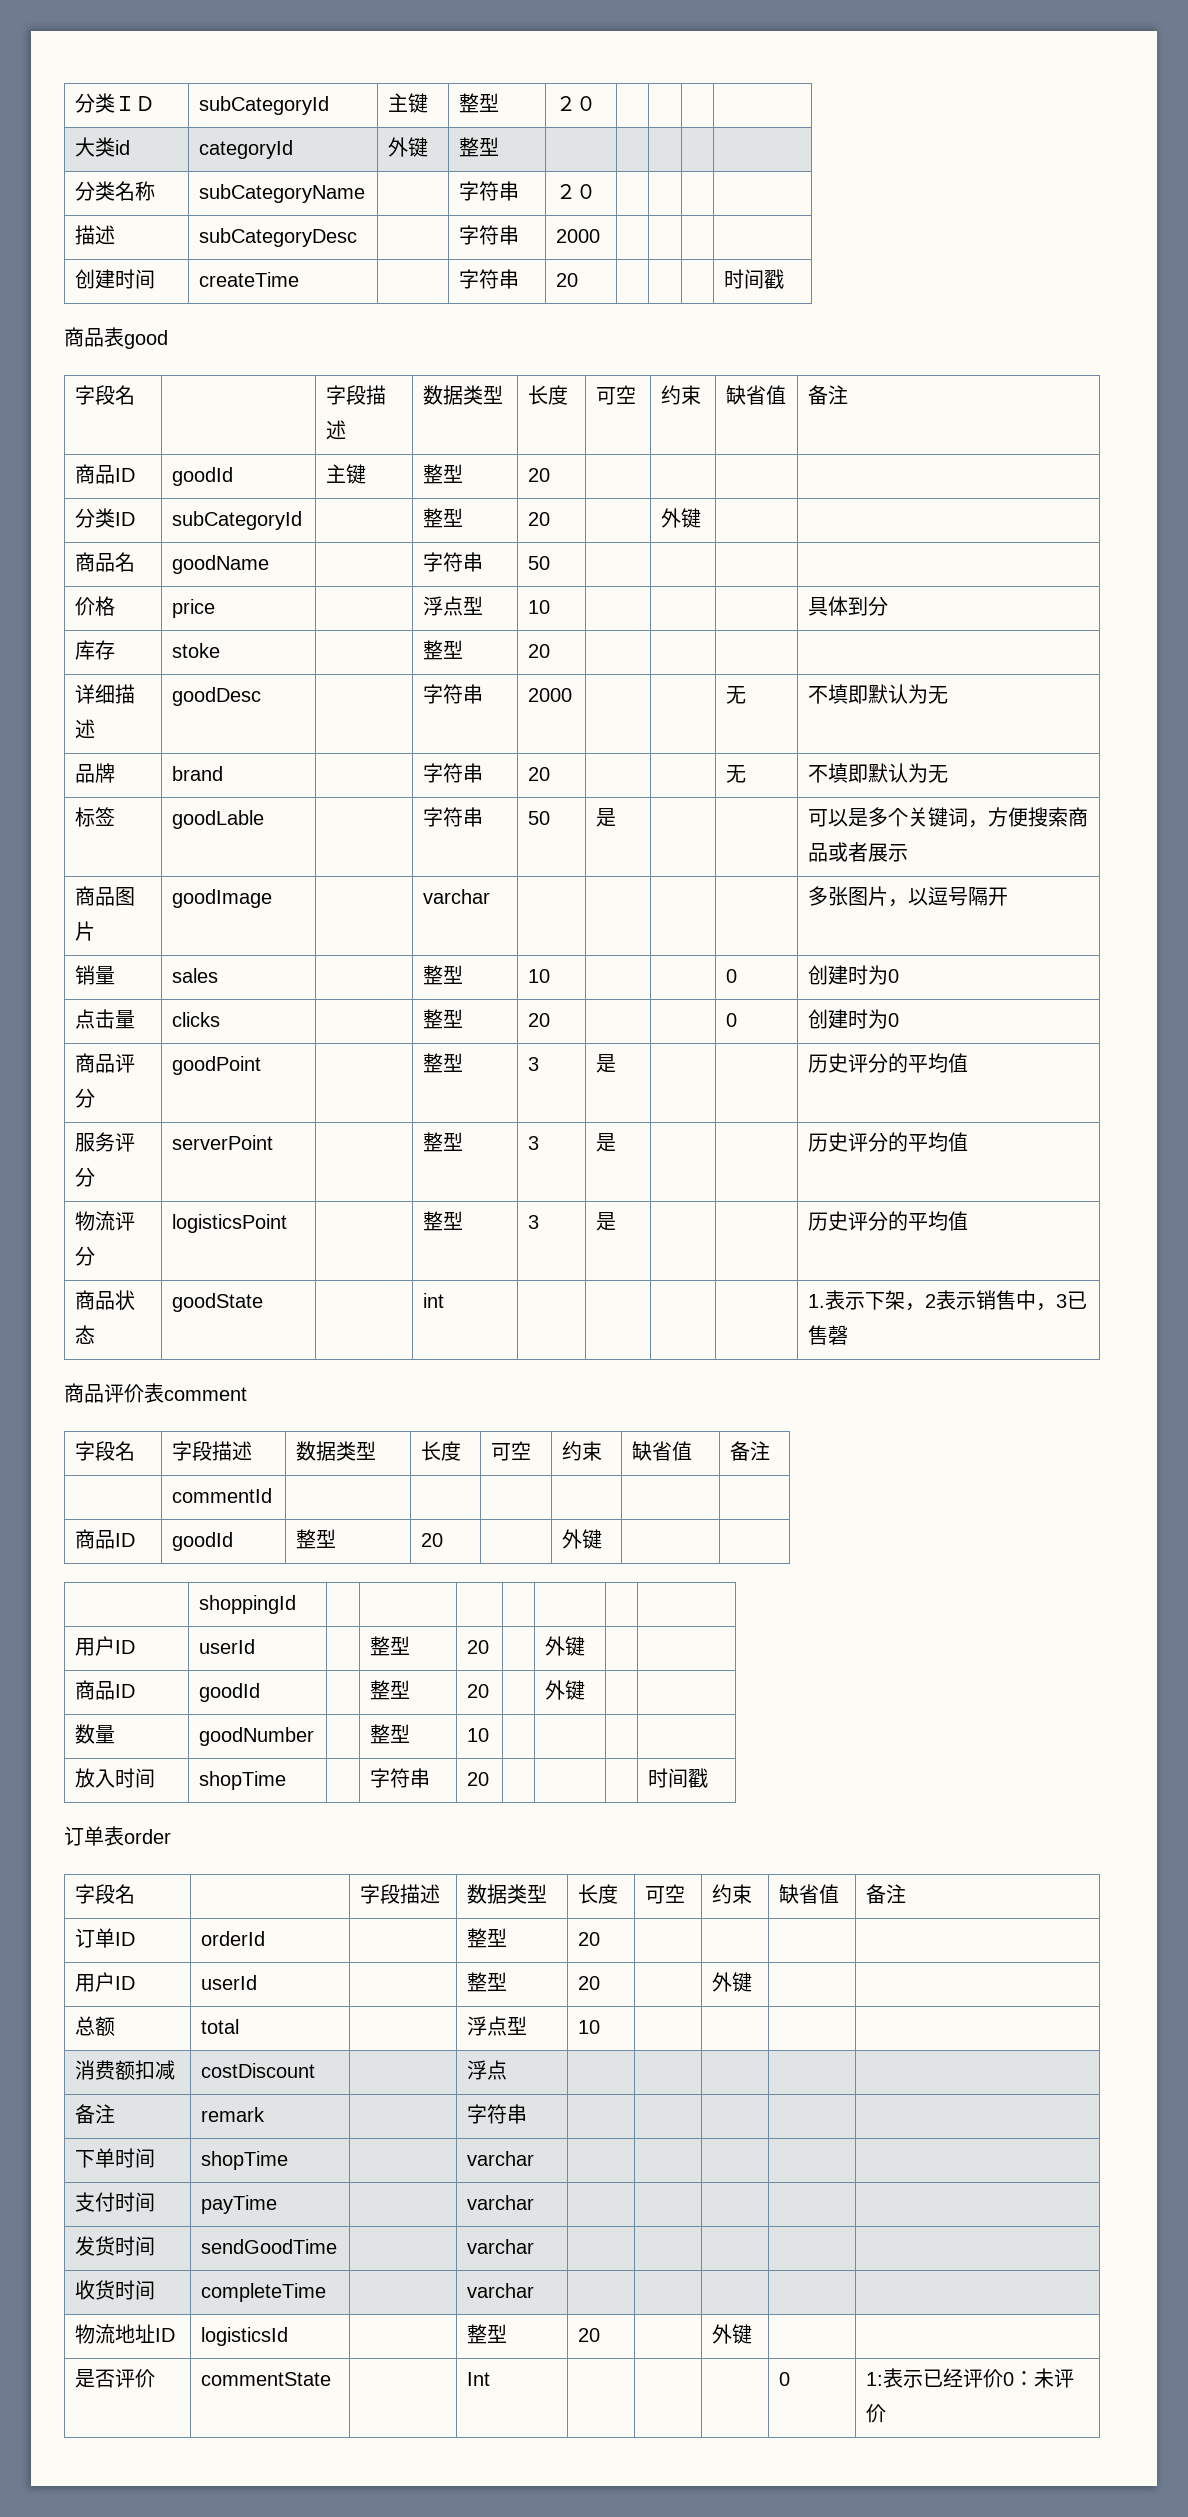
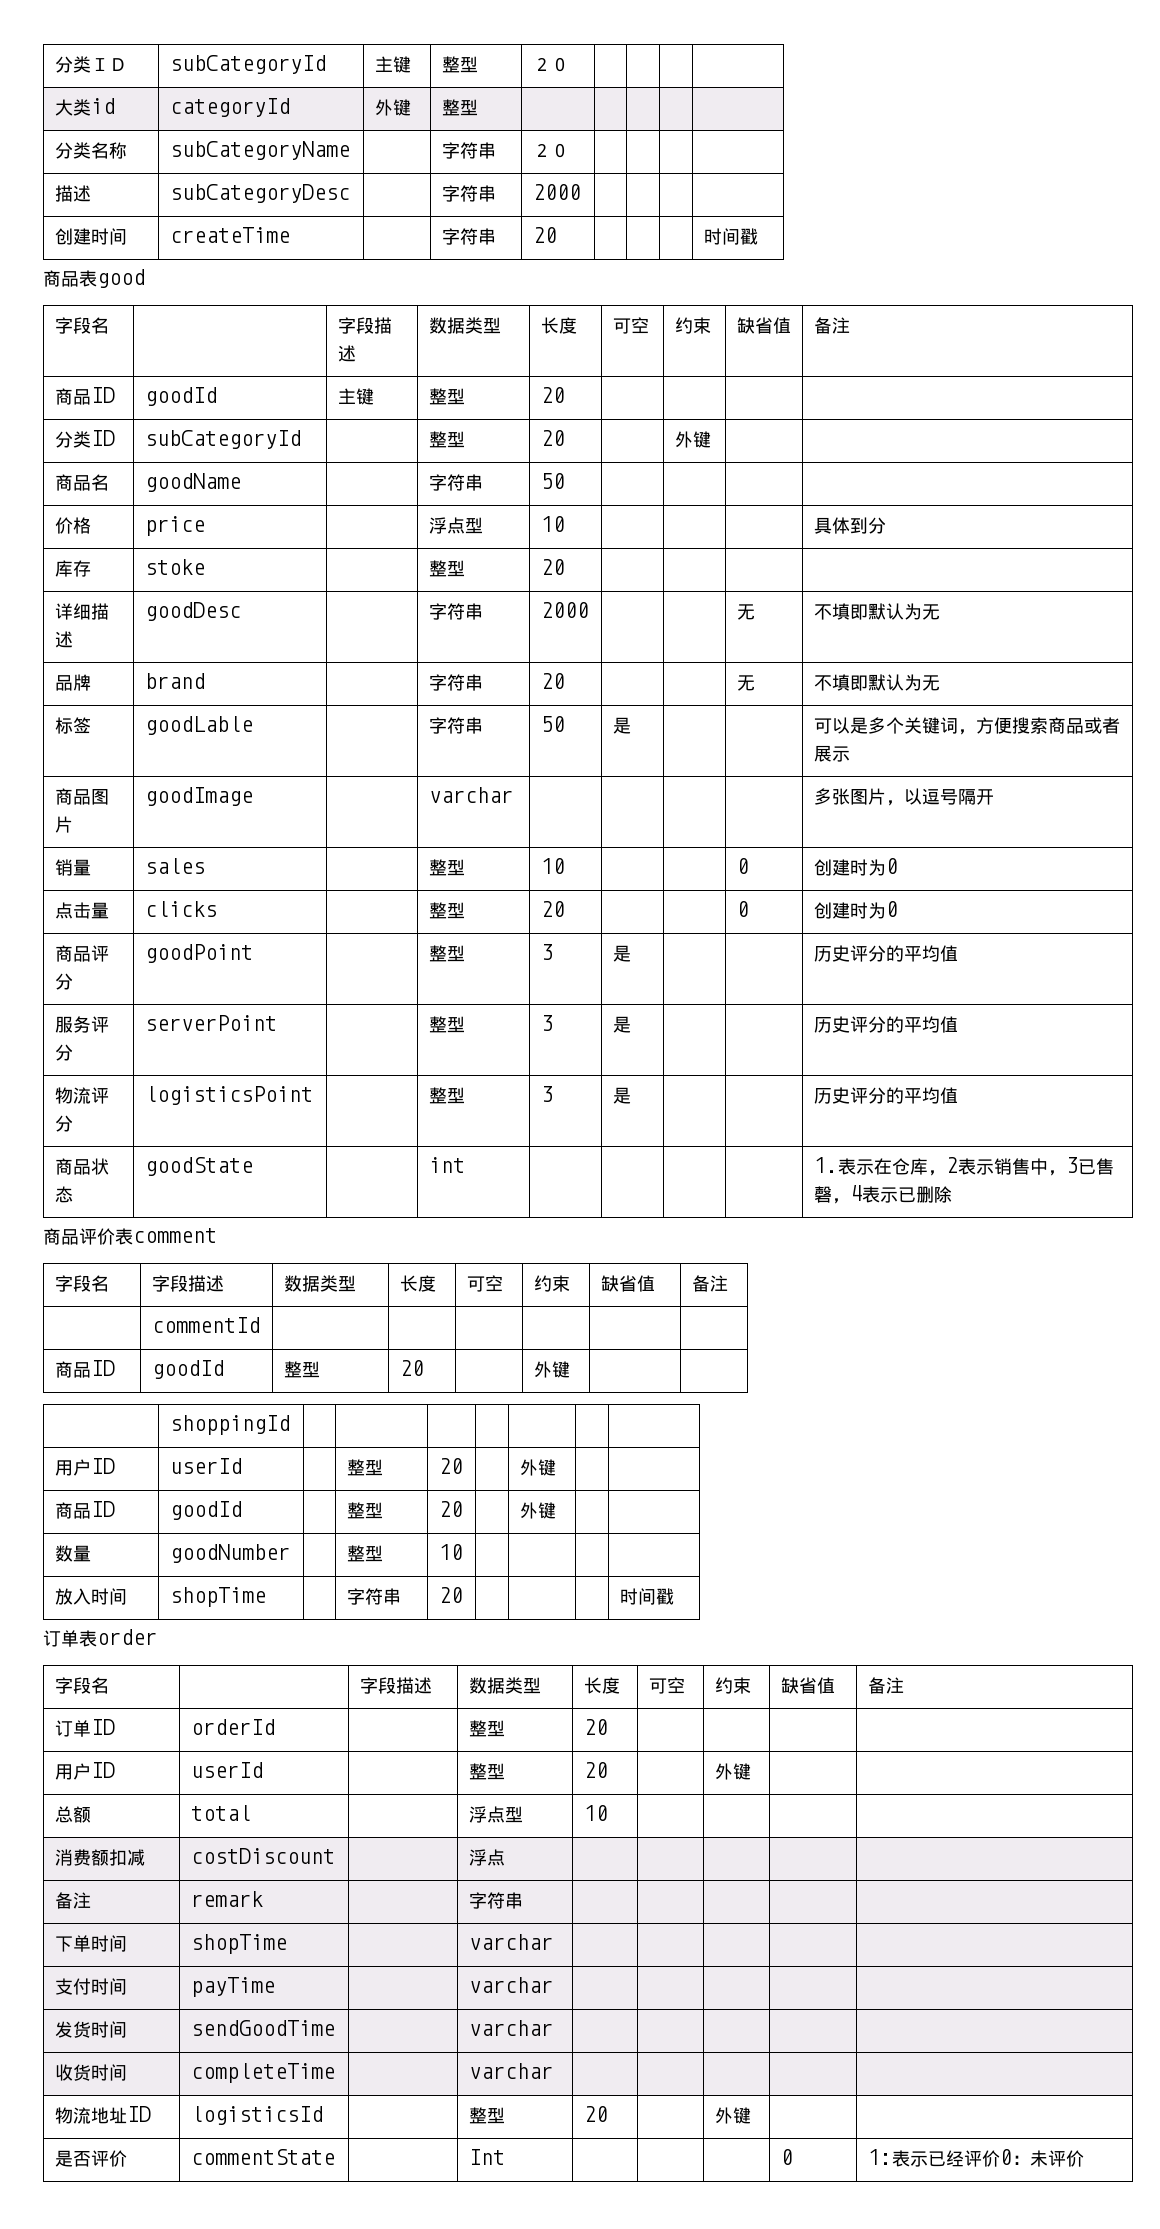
[865,1290,906,1310] 下架 -> [873,1158,928,1175] 在仓库
(849, 1335) none -> [831,1185,952,1204] ，4表示已删除

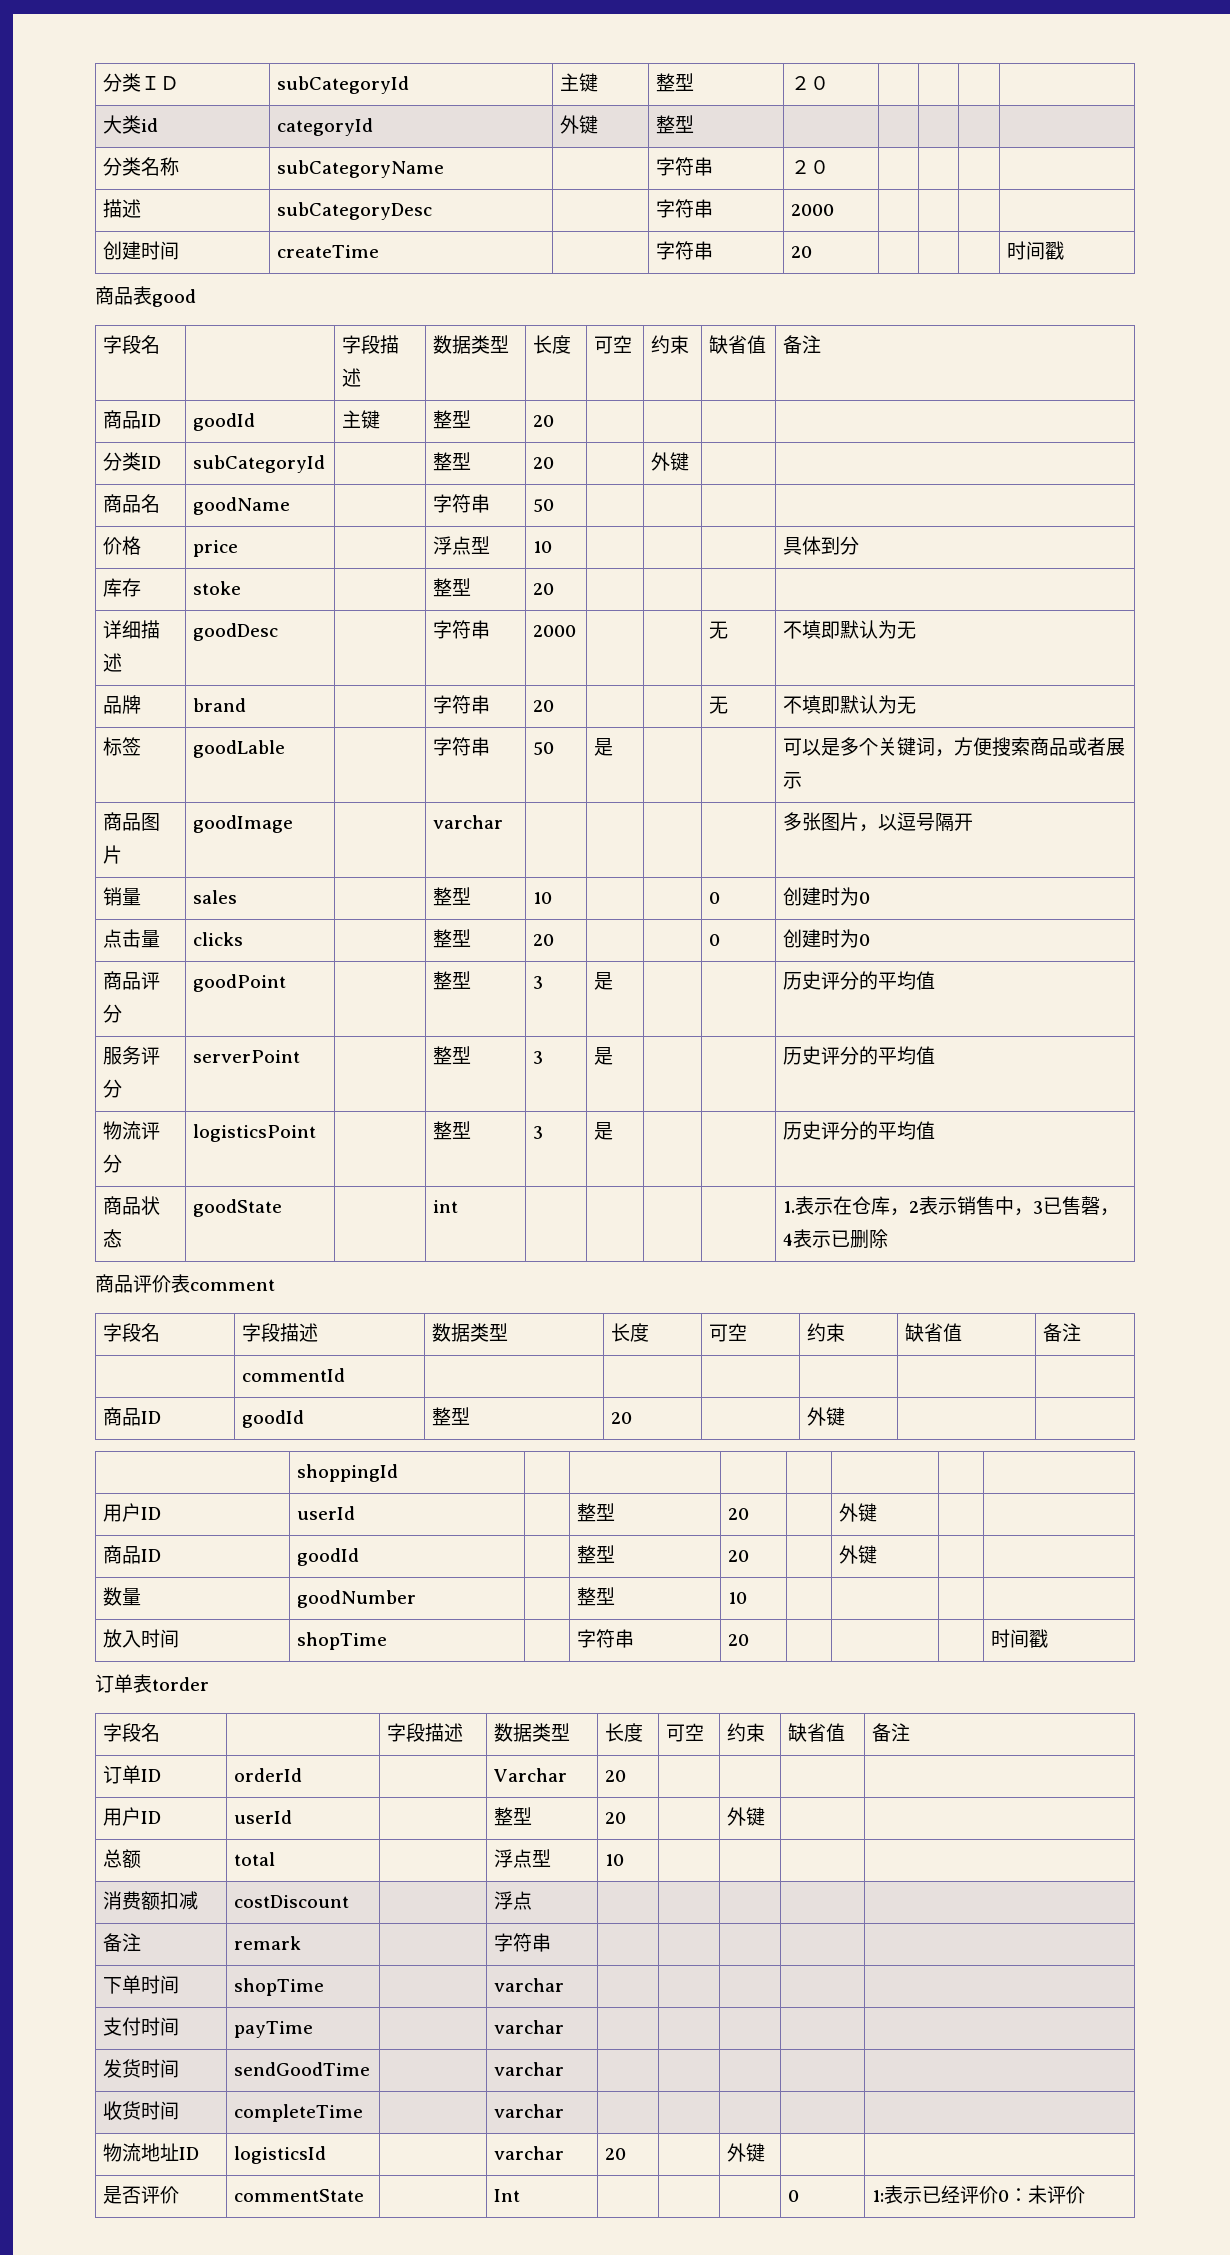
[97,1629,157,1645] order -> [152,1677,209,1691] torder
[468,1720,505,1737] 整型 -> [494,1768,568,1782] Varchar
[468,2107,505,2124] 整型 -> [494,2146,565,2160] varchar

